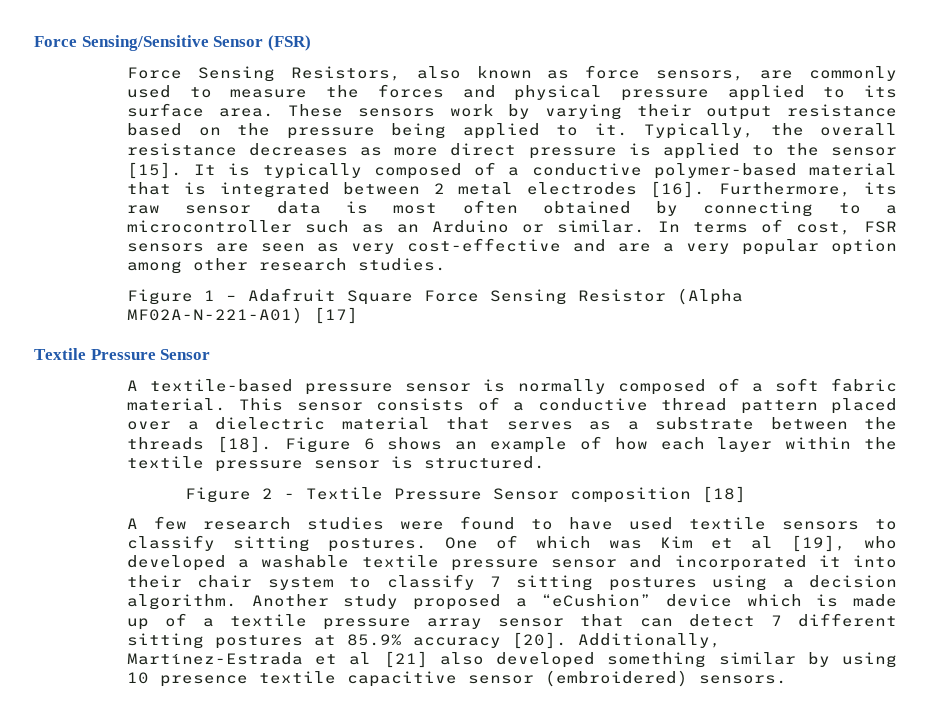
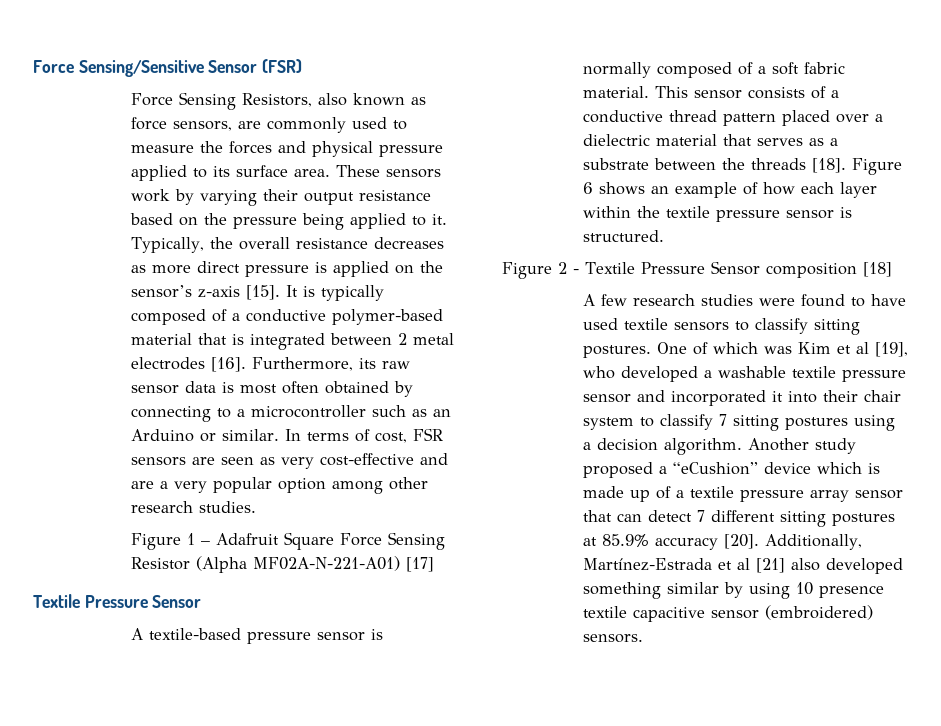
[751,143,898,156] to the sensor -> [394,261,443,274] [130,285,240,298] on the sensor’s z-axis

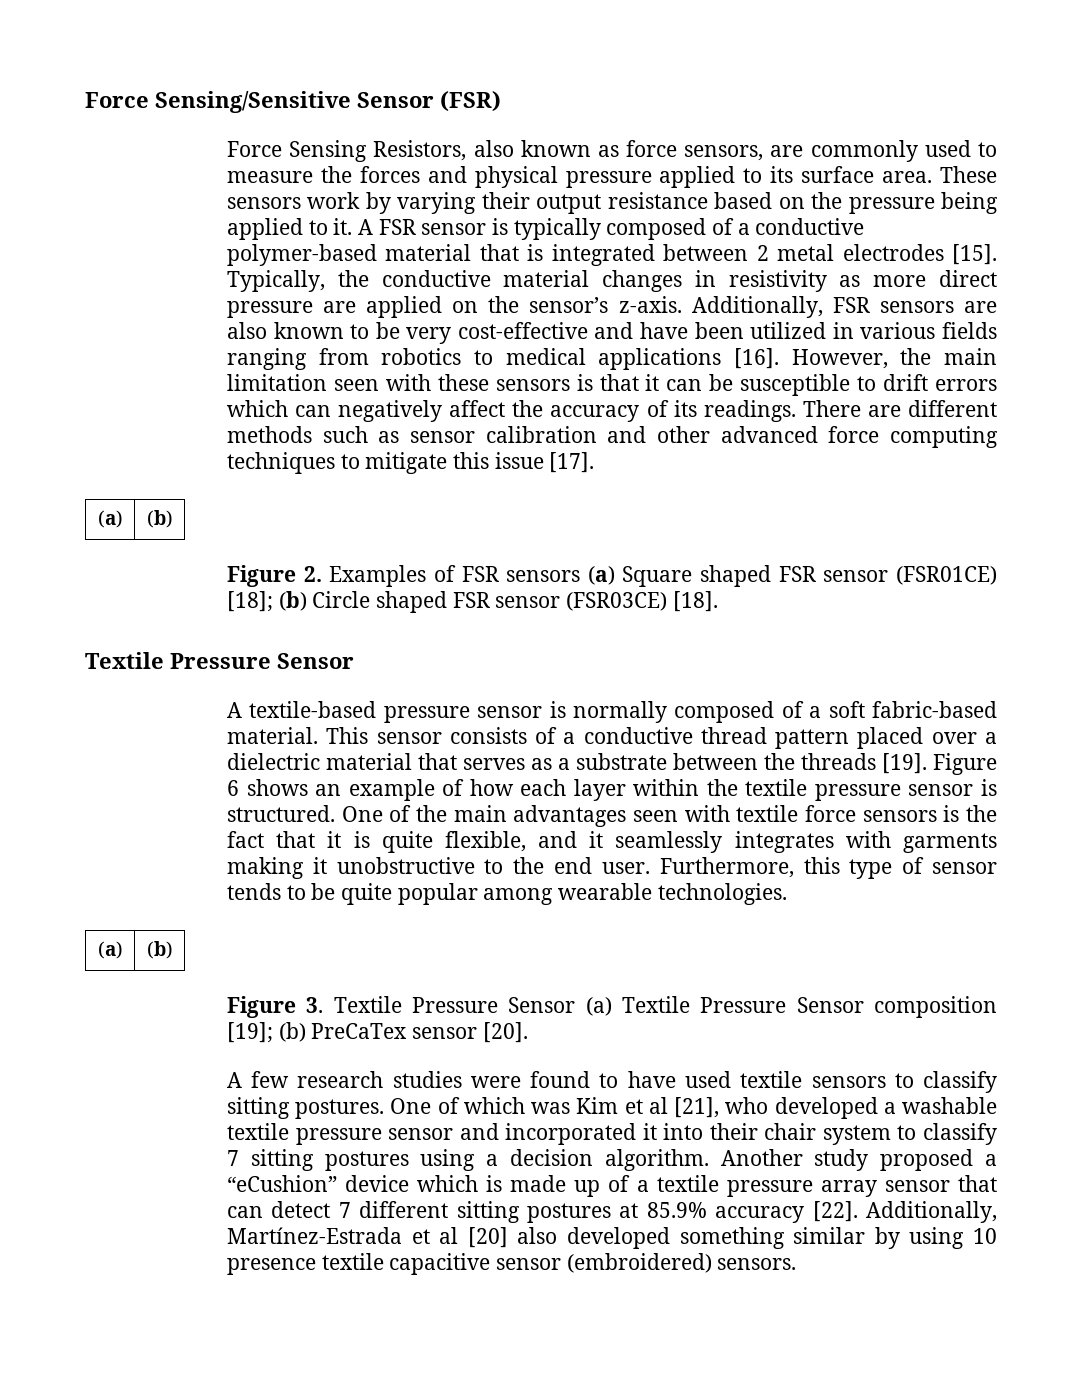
[130,237,444,253] [130,261,443,277] [130,285,298,300] Typically, the overall resistance decreases as more direct pressure is applied on the sensor’s z-axis [15]. It -> [357,219,487,235] A FSR sensor
[210,357,410,372] [130,381,413,397] [130,405,451,422] [130,428,443,443] [130,453,448,469] [130,477,428,494] [130,501,256,513] [130,532,445,550] [130,556,434,573] [16]. Furthermore, its raw sensor data is most often obtained by connecting to a microcontroller such as an Arduino or similar. In terms of cost, FSR sensors are seen as very cost-effective and are a very popular option among other research studies. // Figure 1 – Adafruit Square Force Sensing Resistor (Alpha MF02A-N-221-A01) [17] -> [952,244,998,265] [226,270,997,292] [226,296,998,318] [226,322,998,344] [226,348,998,370] [226,374,997,396] [226,400,998,422] [226,426,999,448] [226,452,595,474] [97,510,123,528] [146,510,173,528] [226,565,998,587] [226,591,718,613] [15]. Typically, the conductive material changes in resistivity as more direct pressure are applied on the sensor’s z-axis. Additionally, FSR sensors are also known to be very cost-effective and have been utilized in various fields ranging from robotics to medical applications [16]. However, the main limitation seen with these sensors is that it can be susceptible to drift errors which can negatively affect the accuracy of its readings. There are different methods such as sensor calibration and other advanced force computing techniques to mitigate this issue [17]. // (a) | (b) // Figure 2. Examples of FSR sensors (a) Square shaped FSR sensor (FSR01CE) [18]; (b) Circle shaped FSR sensor (FSR03CE) [18].
[803,62,845,74] fabric -> [872,701,997,718] fabric-based
[811,158,846,173] [18]. -> [881,753,927,774] [19].
[501,261,892,279] // Figure 2 - Textile Pressure Sensor composition [18] -> [341,805,997,827] [226,831,997,853] [226,857,997,879] [226,883,787,905] [97,941,123,959] [146,941,173,959] [226,996,997,1018] [226,1022,528,1043] One of the main advantages seen with textile force sensors is the fact that it is quite flexible, and it seamlessly integrates with garments making it unobstructive to the end user. Furthermore, this type of sensor tends to be quite popular among wearable technologies. // (a) | (b) // Figure 3. Textile Pressure Sensor (a) Textile Pressure Sensor composition [19]; (b) PreCaTex sensor [20].
[874,342,908,357] [19], -> [674,1097,720,1118] [21],
[723,534,759,549] [20]. -> [812,1201,858,1222] [22].
[755,558,785,573] [21] -> [467,1227,508,1248] [20]

